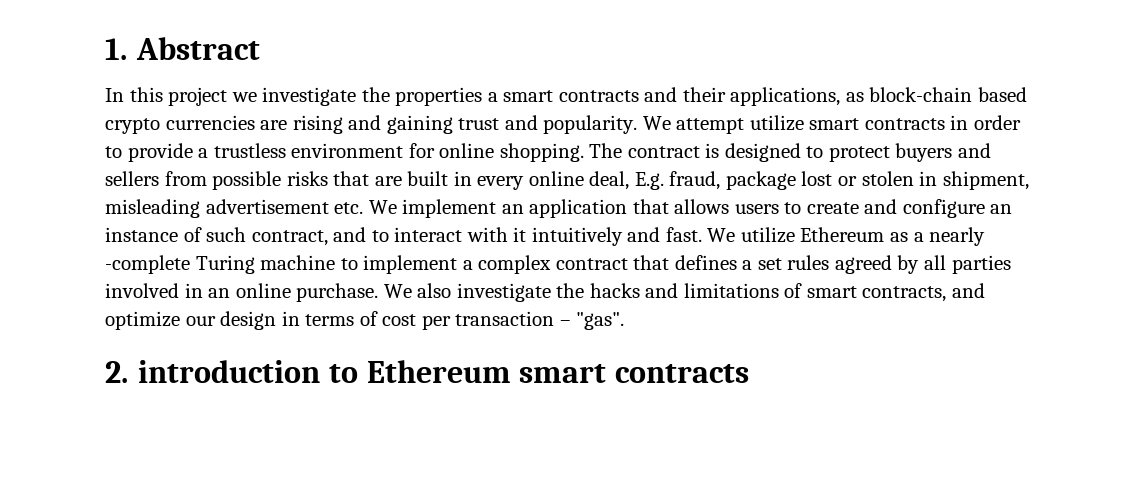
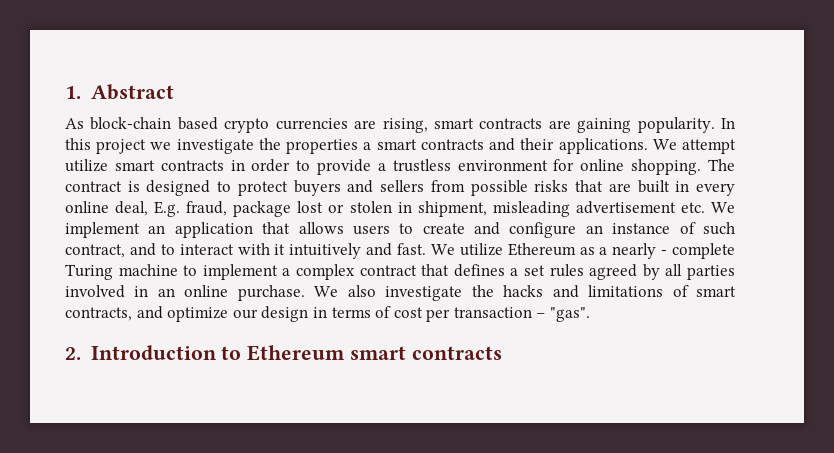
(261, 48) none -> [65,117,715,133] As block-chain based crypto currencies are rising, smart contracts are gaining popularity.
[730,87,1028,106] [105,115,638,134] applications, as block-chain based crypto currencies are rising and gaining trust and popularity. -> [558,138,648,154] applications.
[105,255,190,274] -complete -> [661,243,735,259] - complete
[138,360,321,383] introduction -> [90,345,217,360] Introduction

